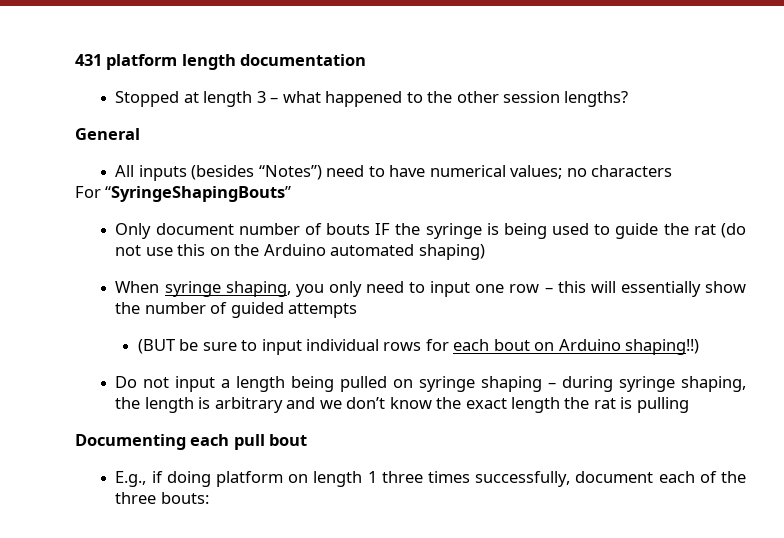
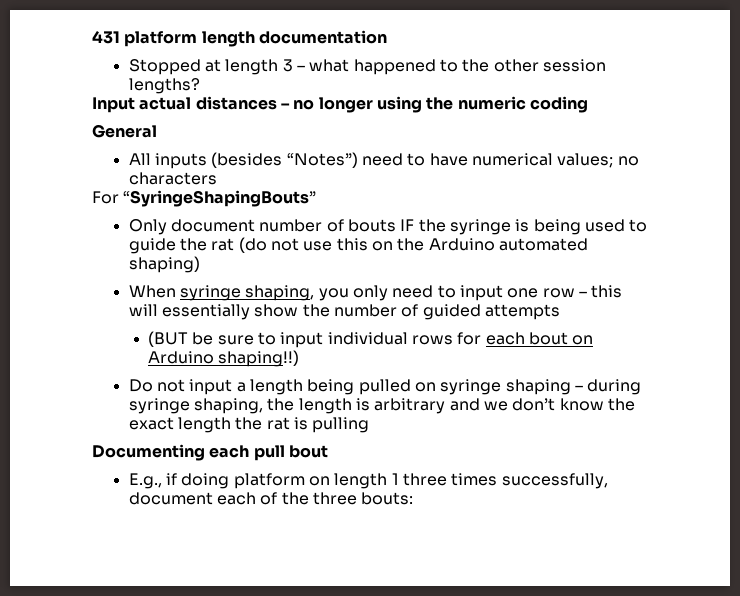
(629, 99) none -> [92,96,588,113] // Input actual distances – no longer using the numeric coding

